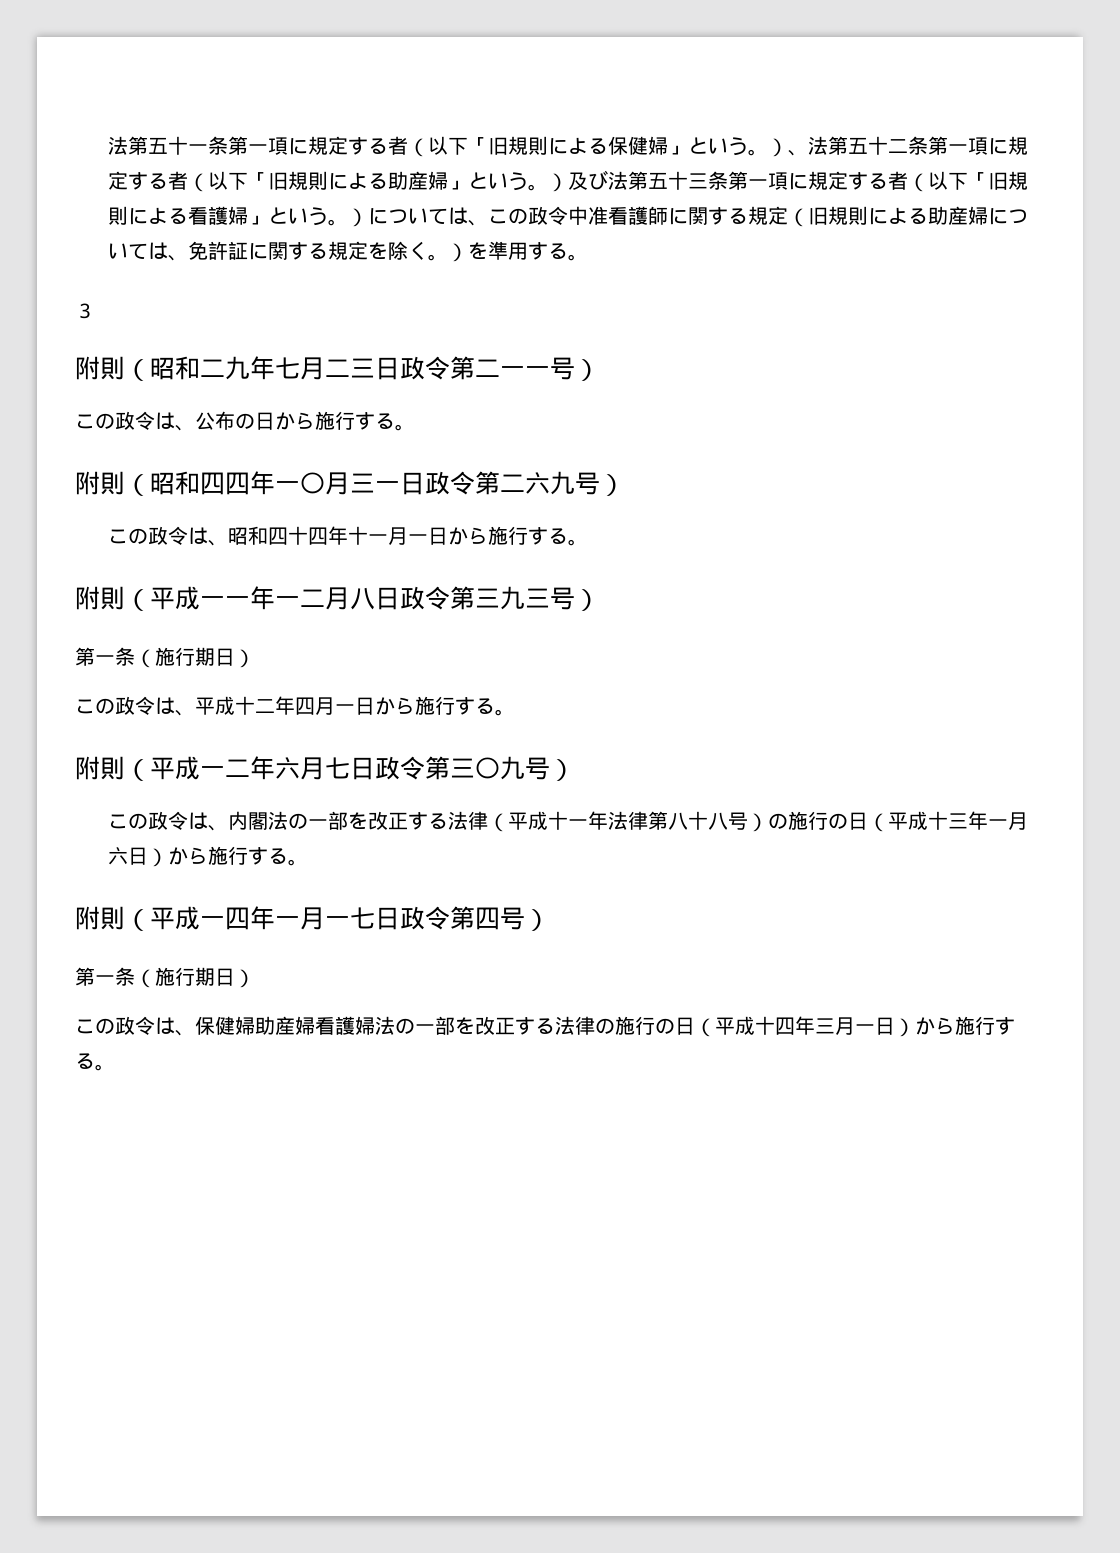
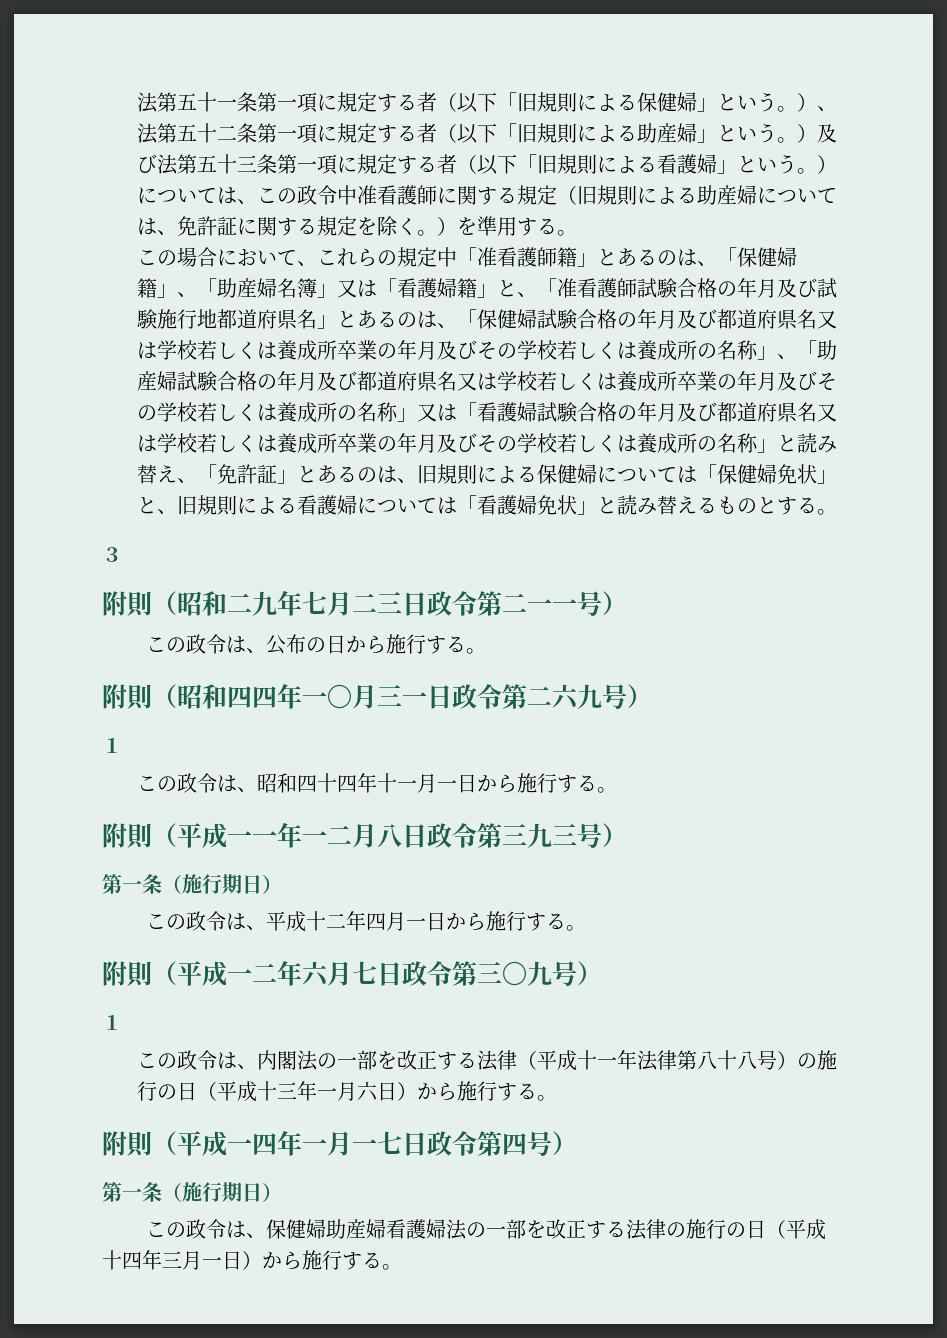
(588, 257) none -> [136,247,797,267] [136,278,837,298] [135,309,837,329] [136,340,837,361] [136,371,837,392] [136,402,837,423] [136,433,837,454] [136,464,837,485] [136,495,837,516] // この場合において、これらの規定中「准看護師籍」とあるのは、「保健婦籍」、「助産婦名簿」又は「看護婦籍」と、「准看護師試験合格の年月及び試験施行地都道府県名」とあるのは、「保健婦試験合格の年月及び都道府県名又は学校若しくは養成所卒業の年月及びその学校若しくは養成所の名称」、「助産婦試験合格の年月及び都道府県名又は学校若しくは養成所卒業の年月及びその学校若しくは養成所の名称」又は「看護婦試験合格の年月及び都道府県名又は学校若しくは養成所卒業の年月及びその学校若しくは養成所の名称」と読み替え、「免許証」とあるのは、旧規則による保健婦については「保健婦免状」と、旧規則による看護婦については「看護婦免状」と読み替えるものとする。
(625, 485) none -> [102,738,122,753] // １
(575, 770) none -> [102,1015,122,1030] // １

